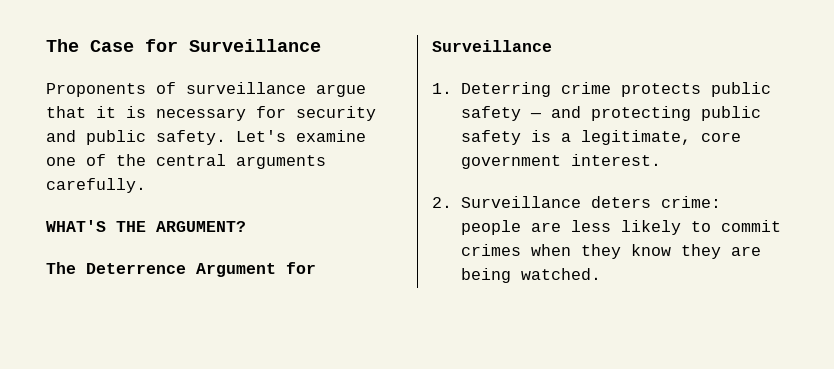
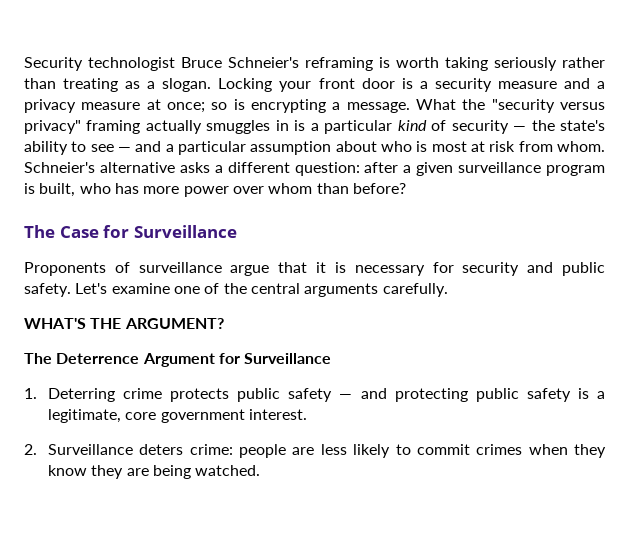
(46, 45) none -> [24,57,605,71] [24,78,605,92] [24,99,605,113] [24,120,605,134] [24,141,605,155] [24,162,606,176] [24,183,406,197] Security technologist Bruce Schneier's reframing is worth taking seriously rather than treating as a slogan. Locking your front door is a security measure and a privacy measure at once; so is encrypting a message. What the "security versus privacy" framing actually smuggles in is a particular kind of security — the state's ability to see — and a particular assumption about who is most at risk from whom. Schneier's alternative asks a different question: after a given surveillance program is built, who has more power over whom than before? //

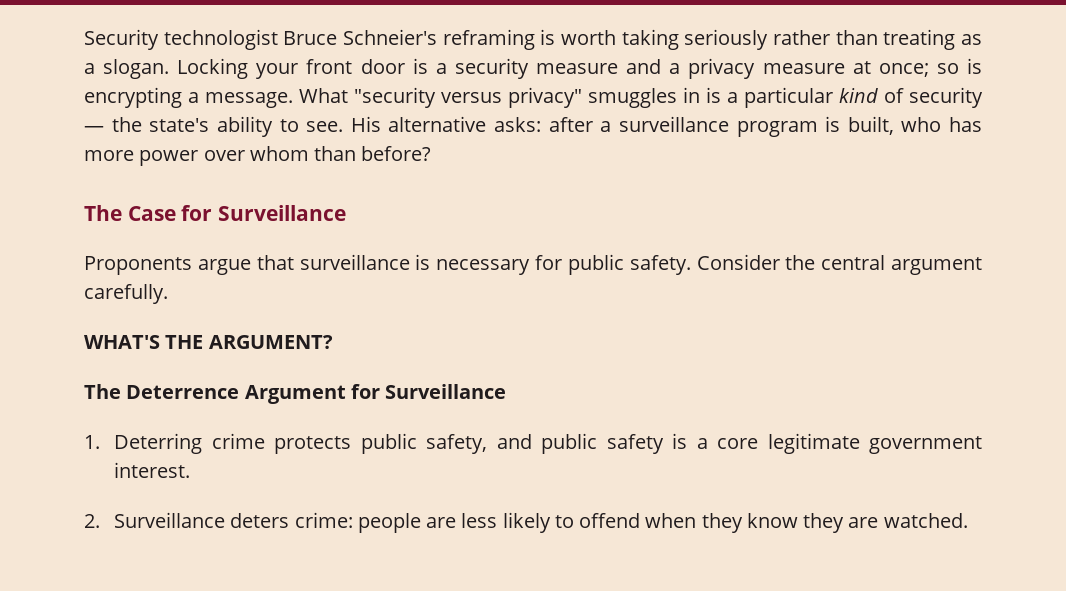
[462,99,486,110] the -> (348, 95) none
[86,120,202,134] framing actually -> (582, 97) none
[90,141,605,155] [24,162,360,176] see — and a particular assumption about who is most at risk from whom. Schneier's alternative asks a different question: -> [306,116,541,132] see. His alternative asks:
[416,162,454,176] given -> (612, 126) none
[114,262,222,273] of surveillance -> (192, 265) none
[316,262,327,273] it -> [299,254,410,270] surveillance
[462,262,605,276] [24,283,220,297] security and public safety. Let's examine one of -> [567,254,780,275] public safety. Consider
[304,283,379,297] arguments -> [890,257,982,275] argument
[288,388,468,402] safety — and protecting -> [426,434,532,454] safety, and
[47,409,157,423] legitimate, core -> [717,433,860,454] core legitimate
[416,444,523,455] commit crimes -> [579,513,641,528] offend
[152,465,191,479] being -> (879, 522) none

